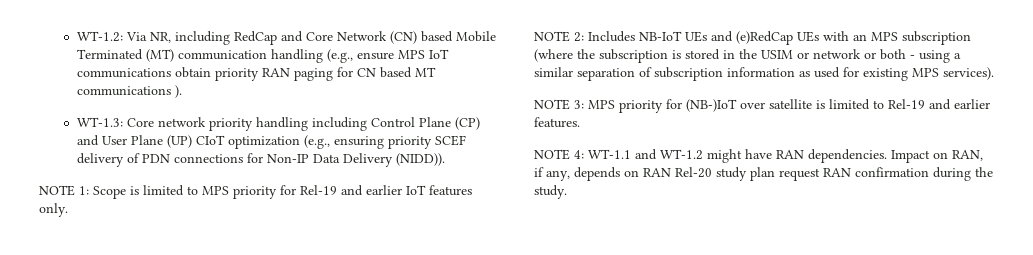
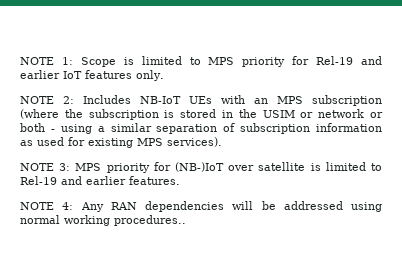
[77,31,497,45] [77,49,450,63] [77,67,437,81] [77,85,183,98] [77,117,481,131] [77,135,467,149] [77,153,446,167] WT-1.2: Via NR, including RedCap and Core Network (CN) based Mobile Terminated (MT) communication handling (e.g., ensure MPS IoT communications obtain priority RAN paging for CN based MT communications ). // WT-1.3: Core network priority handling including Control Plane (CP) and User Plane (UP) CIoT optimization (e.g., ensuring priority SCEF delivery of PDN connections for Non-IP Data Delivery (NIDD)). // -> (20, 61) none
[711,31,819,45] and (e)RedCap UEs -> (212, 100) none
[588,149,983,163] [534,167,993,181] [534,185,567,199] WT-1.1 and WT-1.2 might have RAN dependencies. Impact on RAN, if any, depends on RAN Rel-20 study plan request RAN confirmation during the study. -> [80,201,382,212] [20,215,186,226] Any RAN dependencies will be addressed using normal working procedures..

